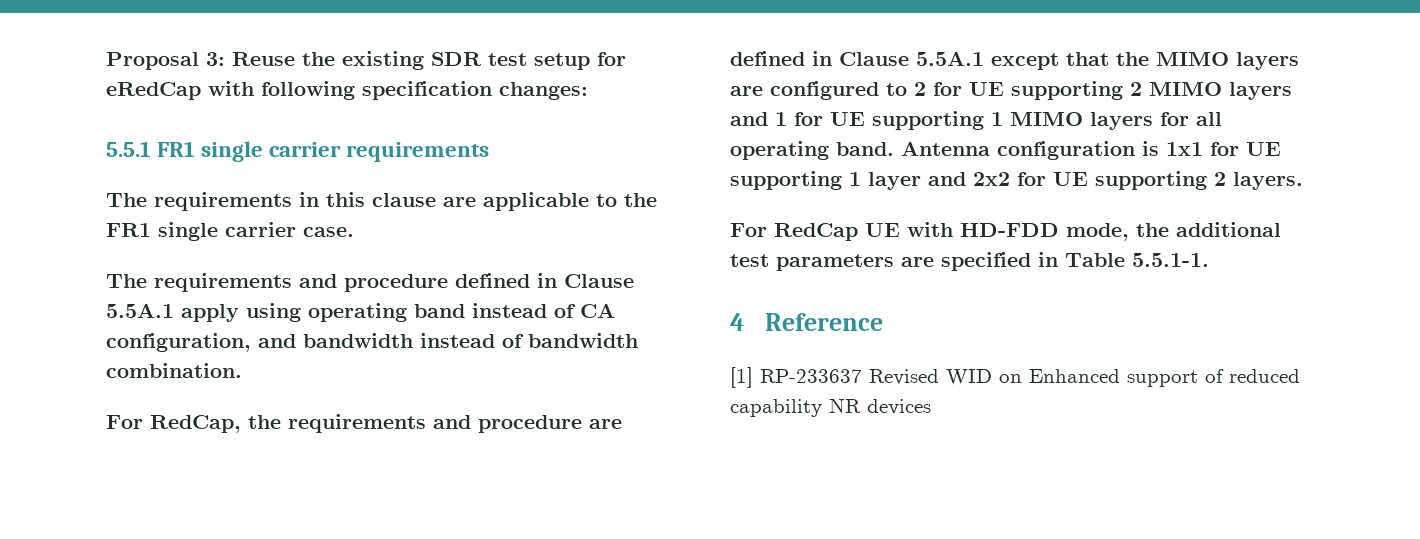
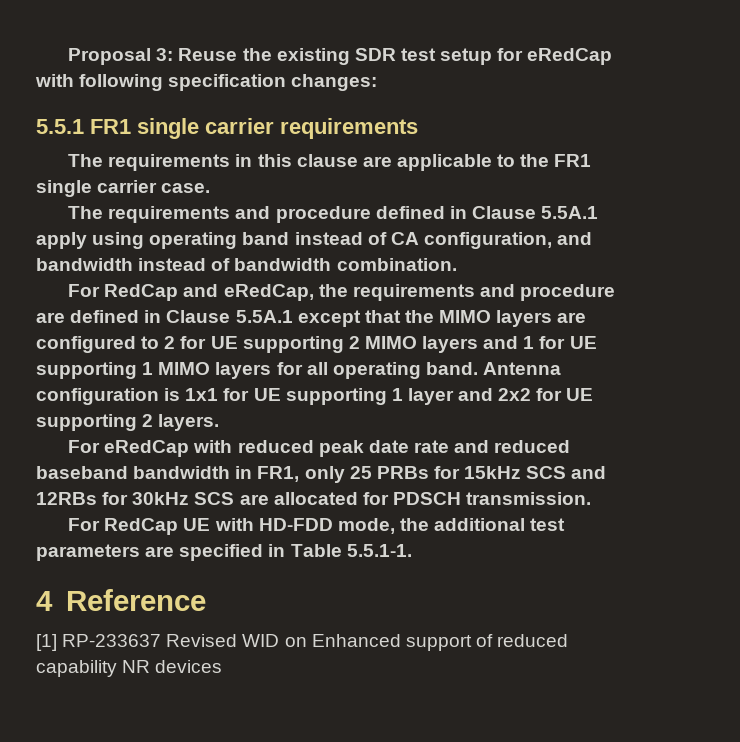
[150,415,241,433] RedCap, -> [104,284,314,301] RedCap and eRedCap,
(1303, 181) none -> [68,440,571,457] [36,466,607,483] [36,492,592,505] // For eRedCap with reduced peak date rate and reduced baseband bandwidth in FR1, only 25 PRBs for 15kHz SCS and 12RBs for 30kHz SCS are allocated for PDSCH transmission.

